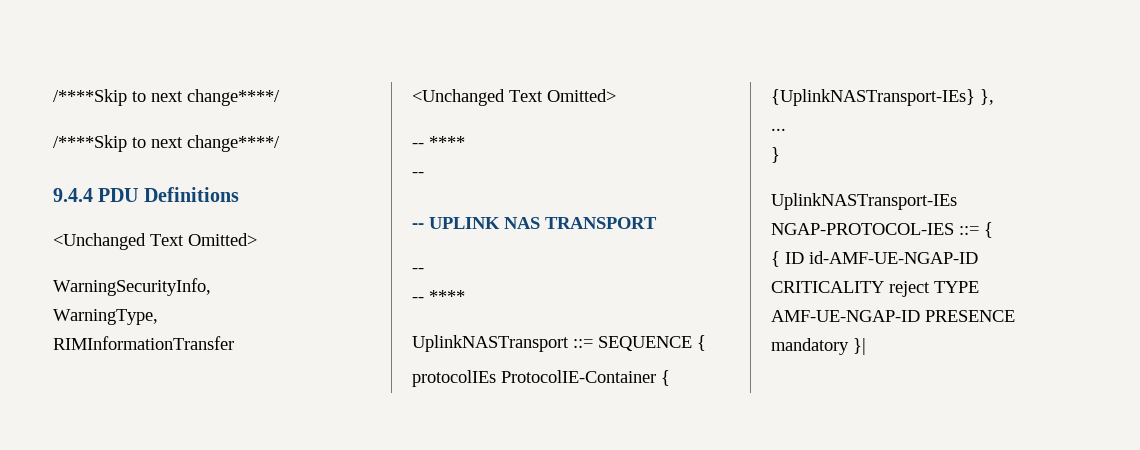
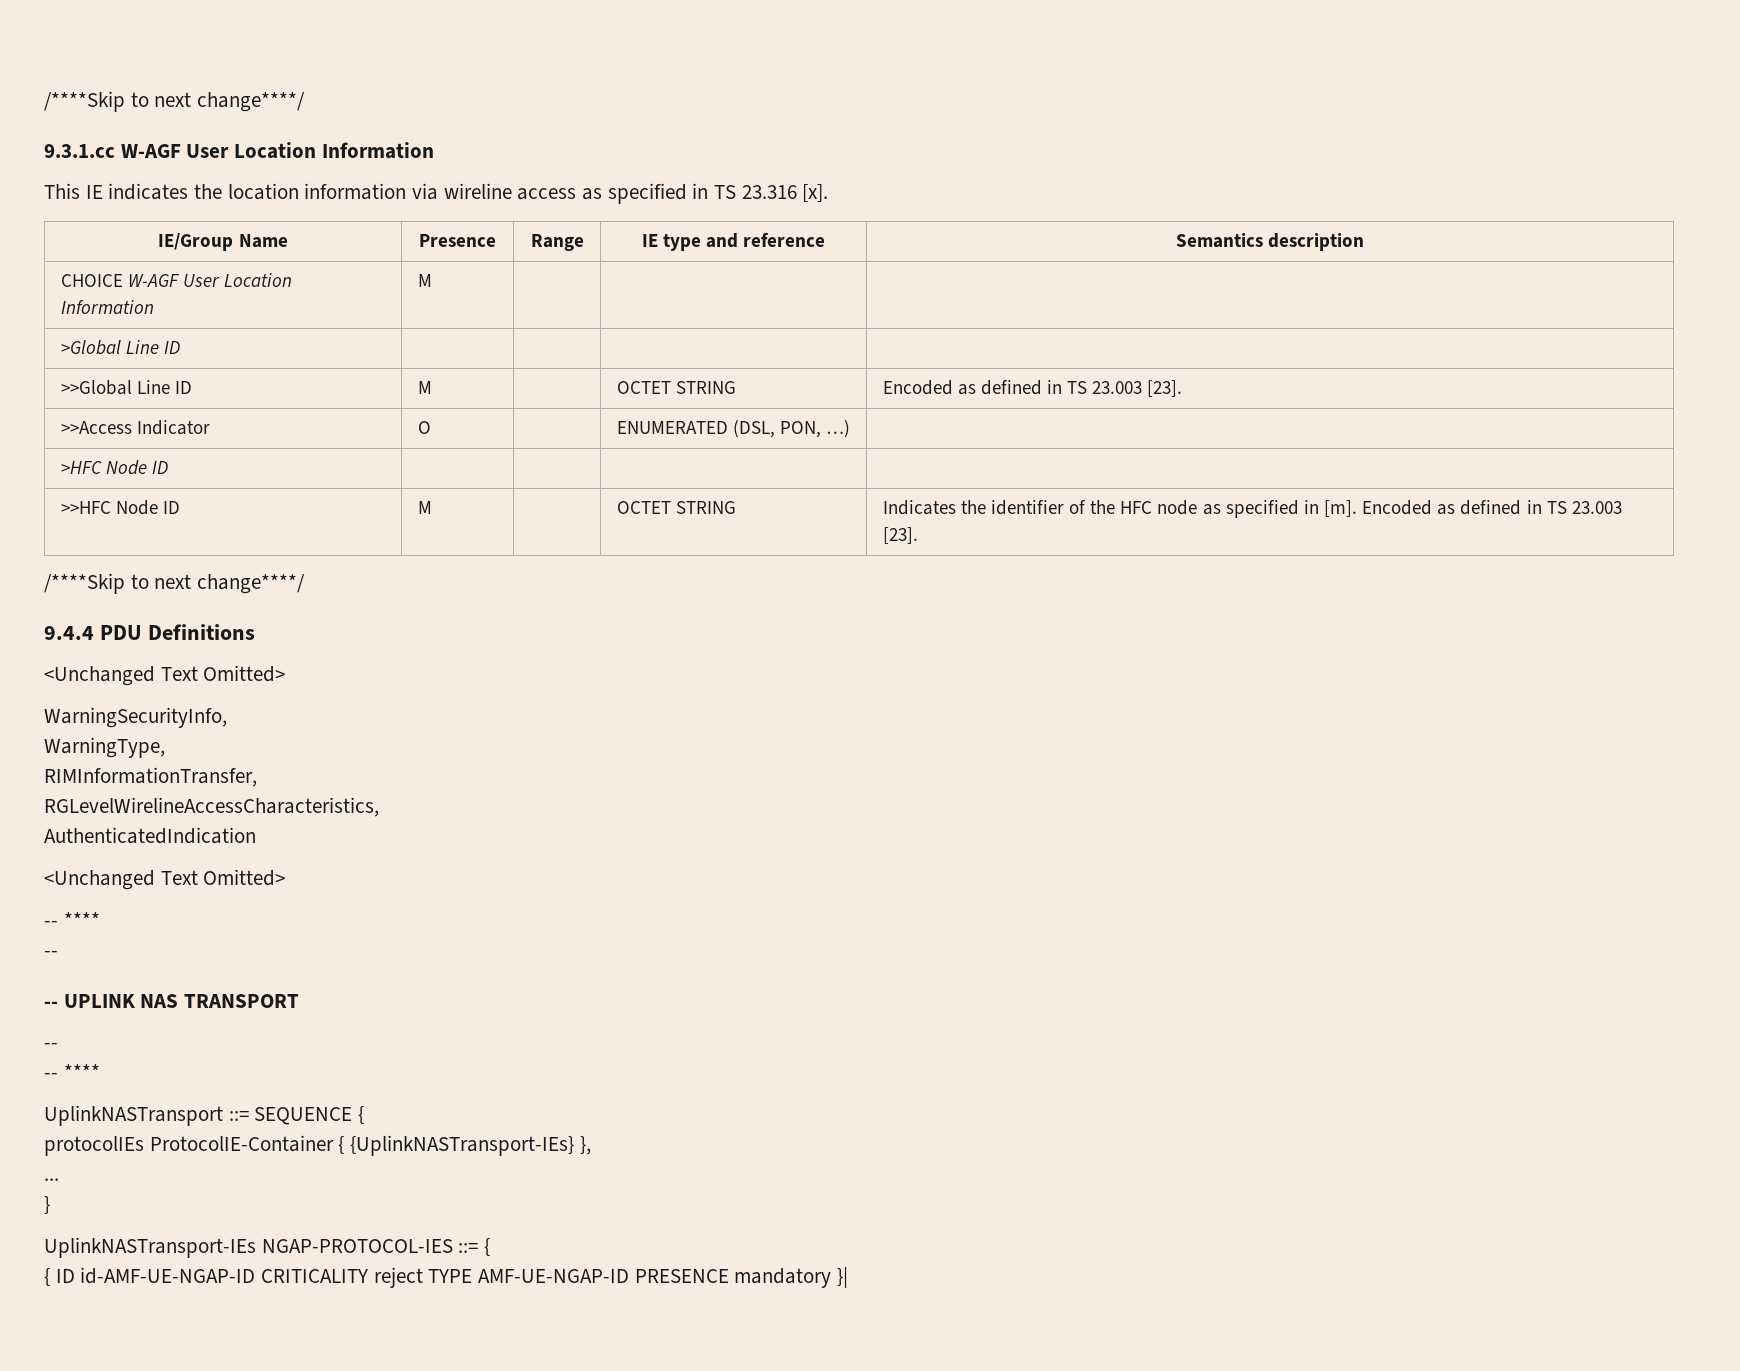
[53,89,280,106] /****Skip to next change****/ -> [44,91,306,112] [44,142,434,159] [44,183,829,204] [158,233,288,251] [419,234,496,247] [530,234,584,251] [641,232,826,251] [1175,233,1365,251] [60,273,293,287] [60,300,154,314] [417,274,432,287] [60,340,180,355] [60,380,192,395] [417,381,432,394] [616,381,736,394] [882,380,1183,397] [60,420,210,435] [417,421,431,434] [616,420,851,438] [60,460,168,475] [60,500,180,515] [417,501,432,514] [616,501,736,514] [882,500,1622,518] [882,527,918,544] /****Skip to next change****/ // 9.3.1.cc W-AGF User Location Information // This IE indicates the location information via wireline access as specified in TS 23.316 [x]. // IE/Group Name | Presence | Range | IE type and reference | Semantics description // CHOICE W-AGF User Location Information | M | | | // >Global Line ID | | | | // >>Global Line ID | M | | OCTET STRING | Encoded as defined in TS 23.003 [23]. // >>Access Indicator | O | | ENUMERATED (DSL, PON, …) | // >HFC Node ID | | | | // >>HFC Node ID | M | | OCTET STRING | Indicates the identifier of the HFC node as specified in [m]. Encoded as defined in TS 23.003 [23].
[53,336,234,350] RIMInformationTransfer -> [44,767,257,787] [44,797,379,817] [44,827,256,844] RIMInformationTransfer, // RGLevelWirelineAccessCharacteristics, // AuthenticatedIndication

